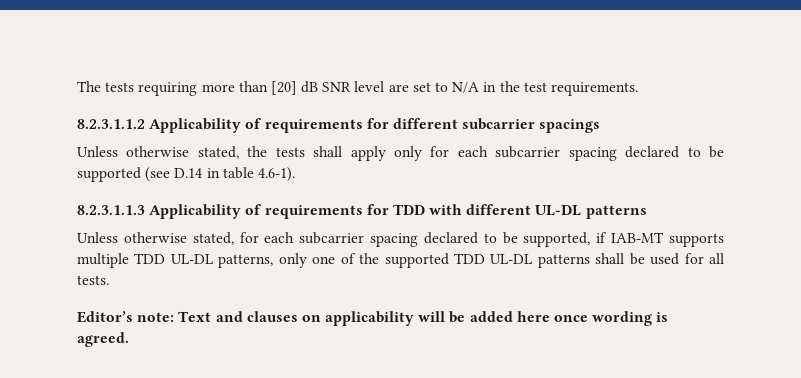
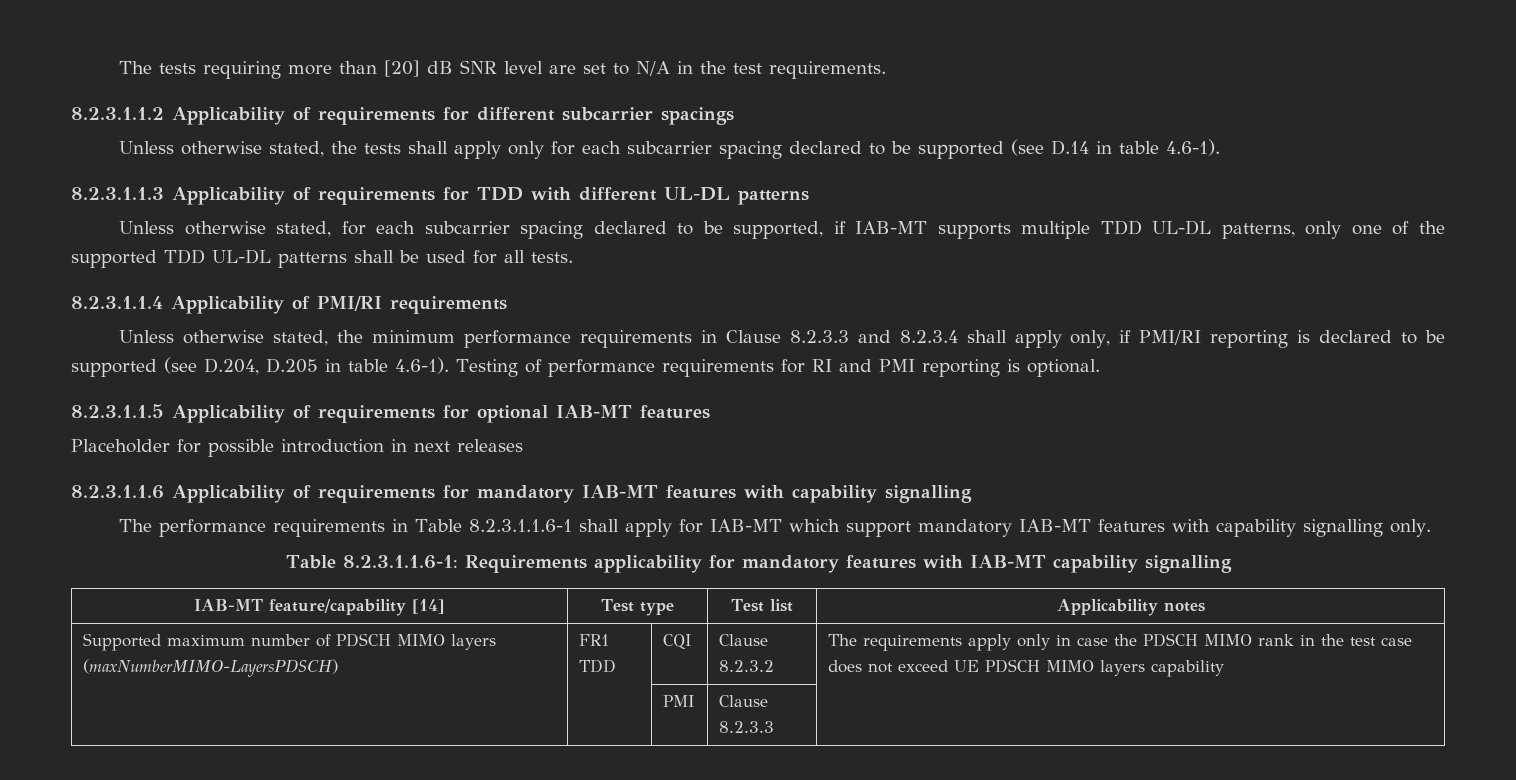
[77,311,669,326] [77,332,129,347] Editor’s note: Text and clauses on applicability will be added here once wording is agreed. -> [71,296,507,314] [119,330,1445,348] [71,357,1100,377] [71,404,710,423] [71,439,523,457] [71,485,972,503] [119,519,1432,537] [285,555,1232,573] [194,599,445,616] [601,599,674,616] [731,599,793,612] [1056,599,1205,616] [82,633,496,651] [82,659,338,677] [578,634,609,646] [578,659,616,673] [662,634,691,649] [718,634,768,646] [718,660,774,672] [827,633,1412,651] [827,659,1224,677] [662,695,694,707] [718,695,768,707] [718,721,774,733] 8.2.3.1.1.4 Applicability of PMI/RI requirements // Unless otherwise stated, the minimum performance requirements in Clause 8.2.3.3 and 8.2.3.4 shall apply only, if PMI/RI reporting is declared to be supported (see D.204, D.205 in table 4.6-1). Testing of performance requirements for RI and PMI reporting is optional. // 8.2.3.1.1.5 Applicability of requirements for optional IAB-MT features // Placeholder for possible introduction in next releases // 8.2.3.1.1.6 Applicability of requirements for mandatory IAB-MT features with capability signalling // The performance requirements in Table 8.2.3.1.1.6-1 shall apply for IAB-MT which support mandatory IAB-MT features with capability signalling only. // Table 8.2.3.1.1.6-1: Requirements applicability for mandatory features with IAB-MT capability signalling // IAB-MT feature/capability [14] | Test type | Test list | Applicability notes // Supported maximum number of PDSCH MIMO layers (maxNumberMIMO-LayersPDSCH) | FR1 TDD | CQI | Clause 8.2.3.2 | The requirements apply only in case the PDSCH MIMO rank in the test case does not exceed UE PDSCH MIMO layers capability // | | PMI | Clause 8.2.3.3 |

